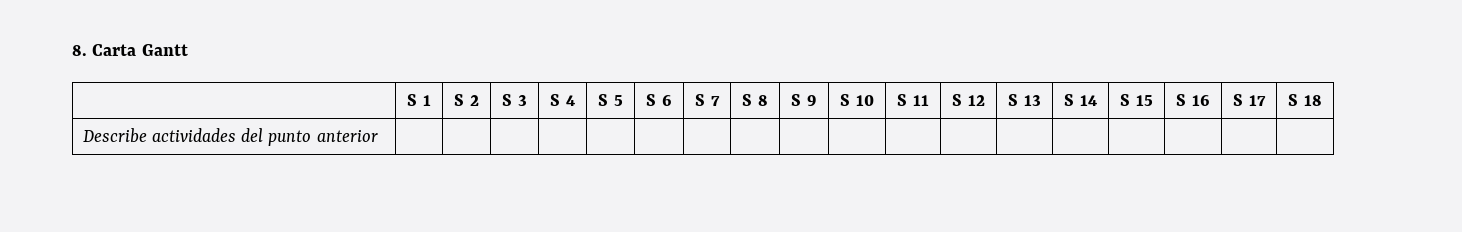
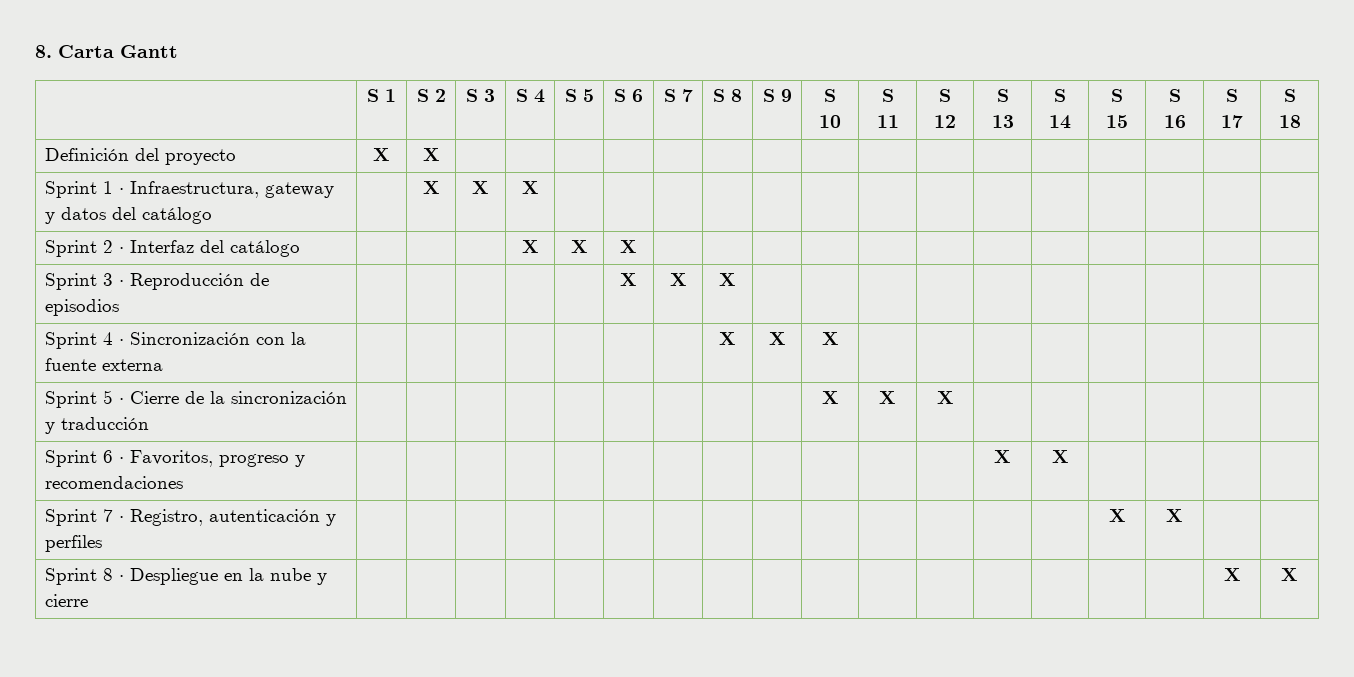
[82,128,378,146] Describe actividades del punto anterior | | | | | | | | | | | | | | | | | | -> [44,148,236,165] [373,148,390,161] [422,148,440,161] [44,181,334,198] [44,207,212,224] [422,181,440,194] [472,181,489,194] [521,181,539,194] [44,240,300,257] [521,240,539,253] [570,240,588,253] [620,240,637,253] [44,273,269,290] [44,299,119,316] [620,273,637,286] [669,273,687,286] [719,273,736,286] [44,332,306,349] [44,358,163,371] [719,332,736,345] [768,332,786,345] [821,332,839,345] [44,390,347,408] [44,417,149,434] [821,391,839,404] [879,391,896,404] [936,391,954,404] [44,450,305,467] [44,476,183,489] [994,450,1011,463] [1051,450,1069,463] [44,509,336,526] [44,535,102,552] [1108,509,1126,522] [1166,509,1183,522] [44,568,327,585] [44,594,88,607] [1223,568,1241,581] [1281,568,1298,581] Definición del proyecto | X | X | | | | | | | | | | | | | | | | // Sprint 1 · Infraestructura, gateway y datos del catálogo | | X | X | X | | | | | | | | | | | | | | // Sprint 2 · Interfaz del catálogo | | | | X | X | X | | | | | | | | | | | | // Sprint 3 · Reproducción de episodios | | | | | | X | X | X | | | | | | | | | | // Sprint 4 · Sincronización con la fuente externa | | | | | | | | X | X | X | | | | | | | | // Sprint 5 · Cierre de la sincronización y traducción | | | | | | | | | | X | X | X | | | | | | // Sprint 6 · Favoritos, progreso y recomendaciones | | | | | | | | | | | | | X | X | | | | // Sprint 7 · Registro, autenticación y perfiles | | | | | | | | | | | | | | | X | X | | // Sprint 8 · Despliegue en la nube y cierre | | | | | | | | | | | | | | | | | X | X

